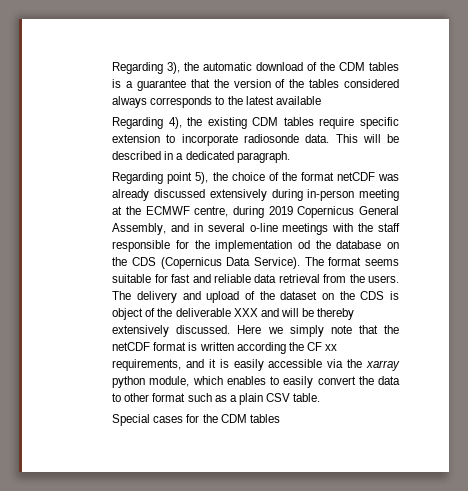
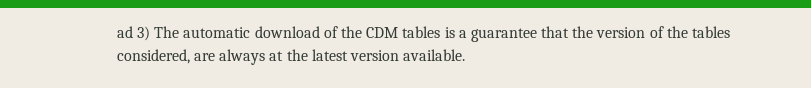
[112,62,200,74] Regarding 3), the -> [116,26,180,41] ad 3) The
[344,79,399,88] [112,96,321,108] [112,117,399,129] [112,134,399,146] [112,151,290,163] [112,172,399,184] [112,189,399,201] [112,206,399,218] [112,223,400,235] [112,240,399,252] [112,257,399,269] [112,274,399,283] [112,291,399,303] [112,308,355,320] [112,325,399,337] [112,342,337,354] [112,359,400,371] [112,376,400,388] [112,393,321,405] [112,414,280,426] considered always corresponds to the latest available // Regarding 4), the existing CDM tables require specific extension to incorporate radiosonde data. This will be described in a dedicated paragraph. // Regarding point 5), the choice of the format netCDF was already discussed extensively during in-person meeting at the ECMWF centre, during 2019 Copernicus General Assembly, and in several o-line meetings with the staff responsible for the implementation od the database on the CDS (Copernicus Data Service). The format seems suitable for fast and reliable data retrieval from the users. The delivery and upload of the dataset on the CDS is object of the deliverable XXX and will be thereby extensively discussed. Here we simply note that the netCDF format is written according the CF xx requirements, and it is easily accessible via the xarray python module, which enables to easily convert the data to other format such as a plain CSV table. // Special cases for the CDM tables -> [116,49,466,65] considered, are always at the latest version available.

